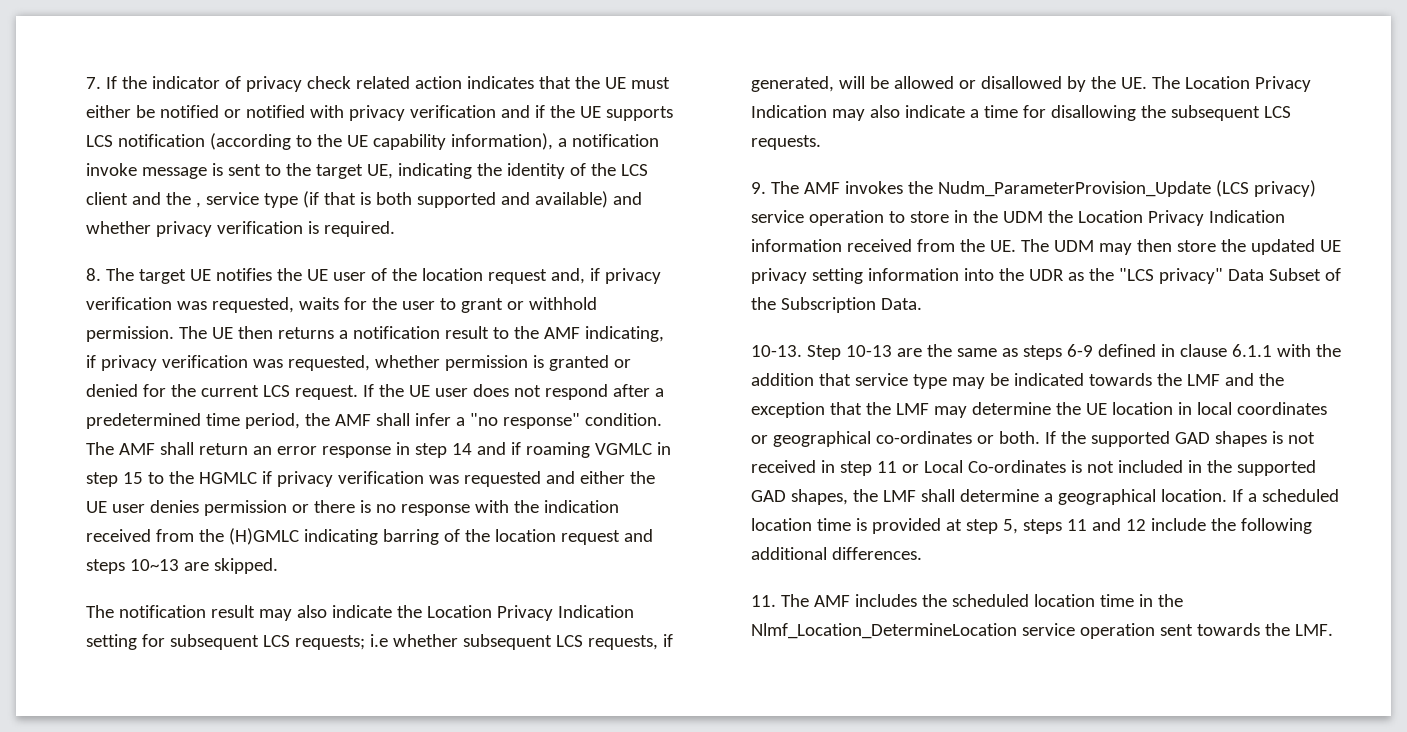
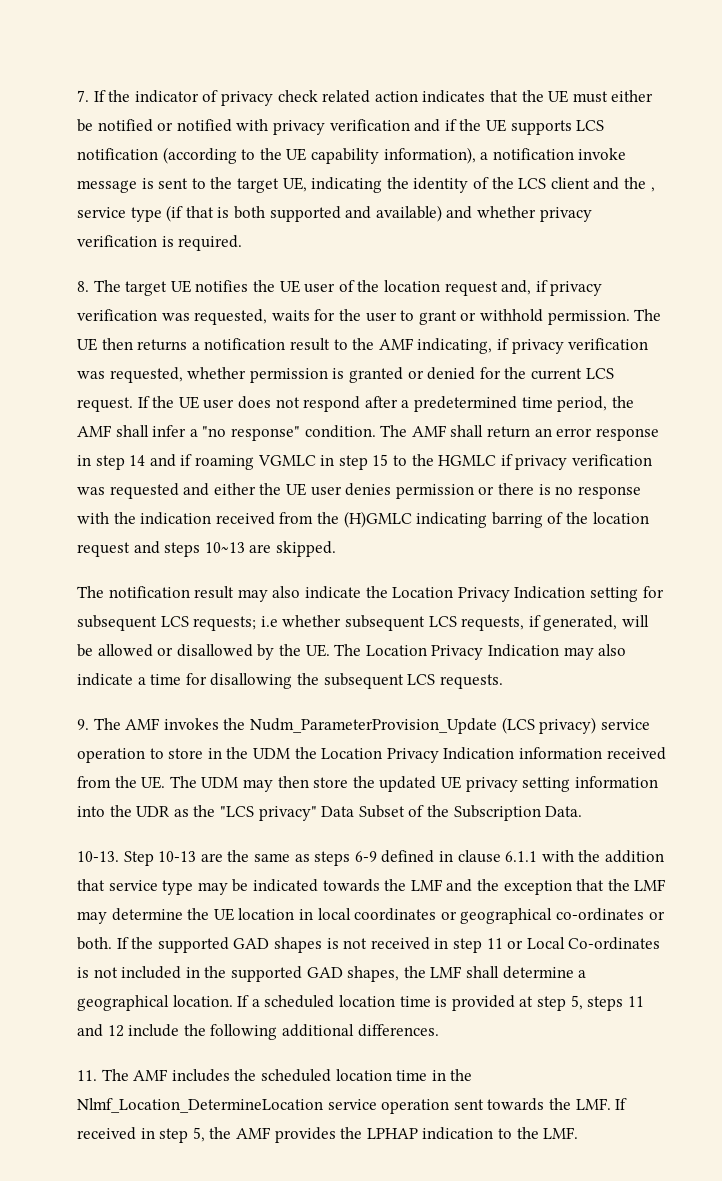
(1334, 630) none -> [615,1098,628,1110] [77,1127,579,1143] If received in step 5, the AMF provides the LPHAP indication to the LMF.

